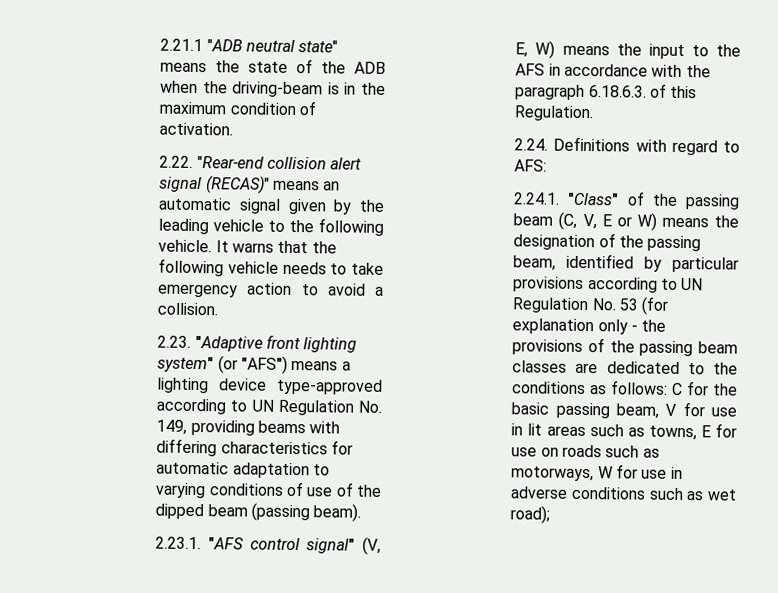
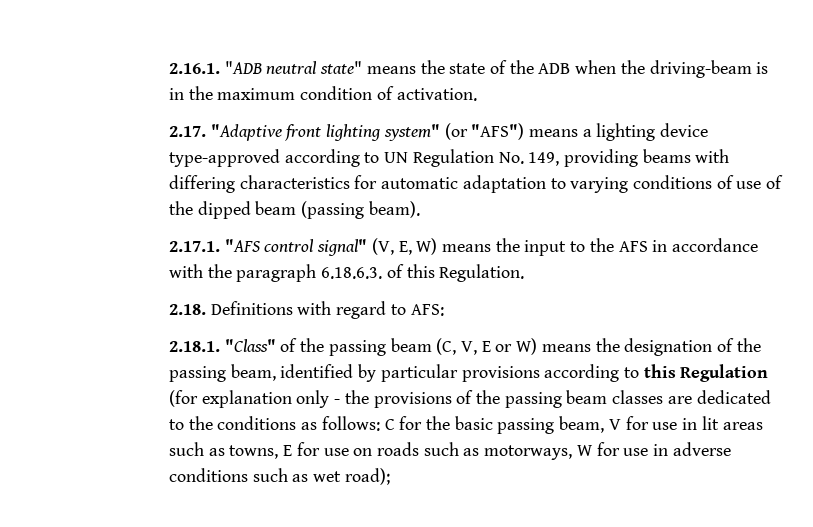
[160,38,204,52] 2.21.1 -> [168,63,220,74] 2.16.1.
[159,155,363,170] [159,175,341,194] [158,197,385,215] [158,218,385,236] [158,239,337,254] [158,258,385,277] [157,282,385,298] [157,302,219,316] [157,335,192,348] 2.22. "Rear-end collision alert signal (RECAS)" means an automatic signal given by the leading vehicle to the following vehicle. It warns that the following vehicle needs to take emergency action to avoid a collision. // 2.23. -> [168,126,206,137] 2.17.
[155,536,202,550] 2.23.1. -> [168,241,220,252] 2.17.1.
[514,138,549,151] 2.24. -> [168,304,206,315] 2.18.
[513,192,561,205] 2.24.1. -> [168,341,220,352] 2.18.1.
[681,278,704,291] [512,297,638,314] UN Regulation No. 53 -> [643,364,769,382] this Regulation

